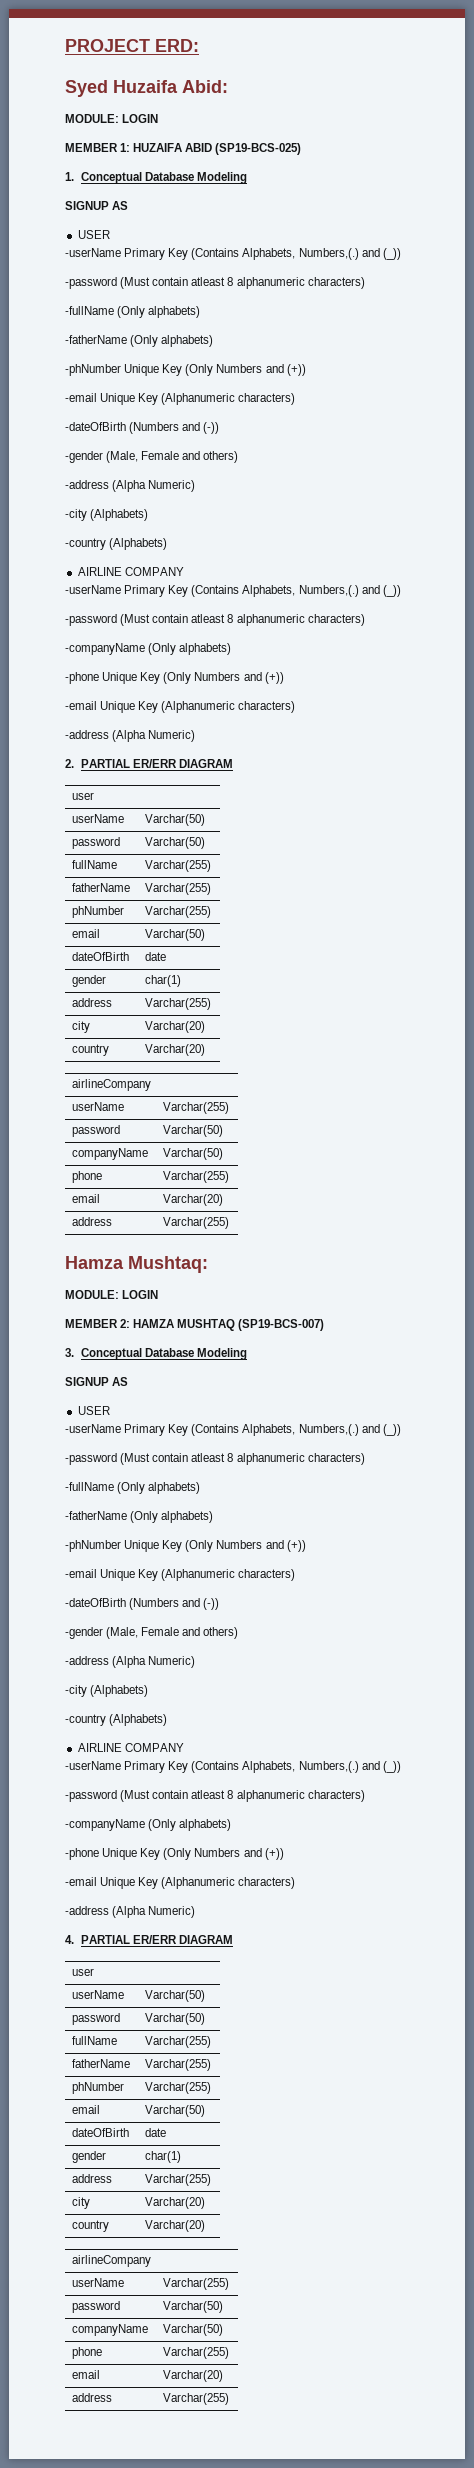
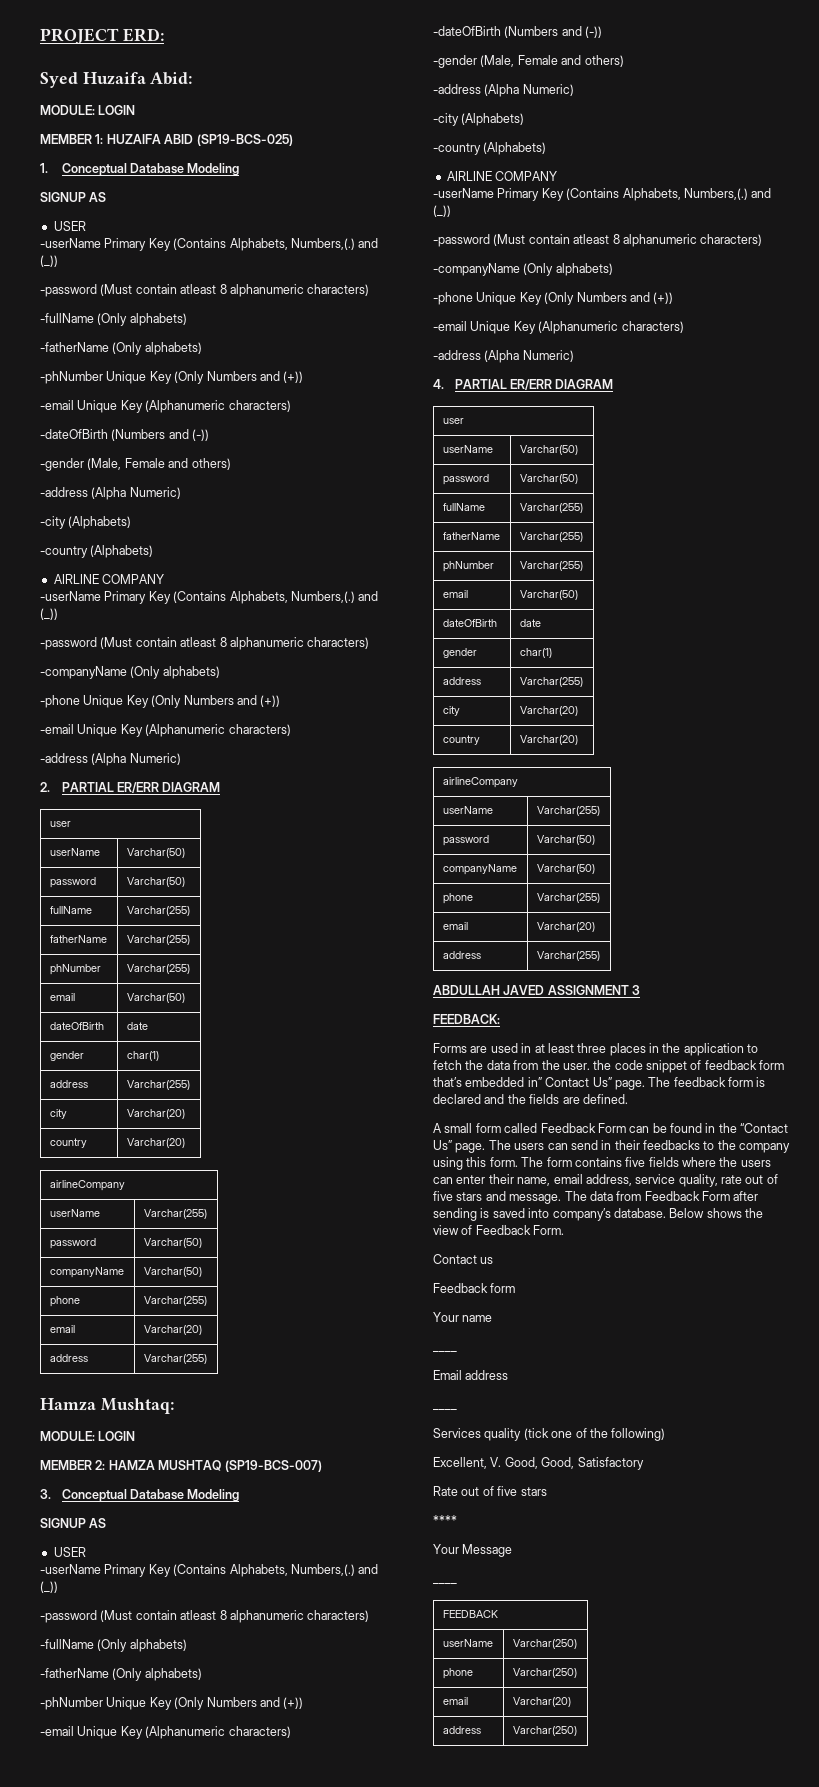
(230, 2399) none -> [433,985,641,995] [433,1014,500,1024] [433,1043,759,1056] [433,1060,785,1073] [433,1077,766,1090] [433,1094,628,1104] [433,1123,789,1133] [433,1140,791,1153] [433,1157,771,1170] [433,1174,778,1187] [433,1191,759,1204] [433,1208,763,1221] [433,1225,565,1235] [433,1254,494,1264] [433,1283,516,1293] [433,1312,493,1322] [433,1351,457,1352] [433,1370,509,1380] [433,1409,457,1410] [433,1428,666,1441] [433,1457,644,1470] [433,1486,547,1496] [433,1515,457,1525] [433,1544,513,1557] [433,1583,457,1584] [442,1610,498,1618] [442,1639,493,1647] [512,1639,577,1649] [442,1668,473,1679] [512,1668,577,1678] [442,1697,468,1705] [512,1697,571,1707] [442,1726,481,1734] [512,1726,577,1736] // ABDULLAH JAVED ASSIGNMENT 3 // FEEDBACK: // Forms are used in at least three places in the application to fetch the data from the user. the code snippet of feedback form that’s embedded in” Contact Us” page. The feedback form is declared and the fields are defined. // A small form called Feedback Form can be found in the “Contact Us” page. The users can send in their feedbacks to the company using this form. The form contains five fields where the users can enter their name, email address, service quality, rate out of five stars and message. The data from Feedback Form after sending is saved into company’s database. Below shows the view of Feedback Form. // Contact us // Feedback form // Your name // ____ // Email address // ____ // Services quality (tick one of the following) // Excellent, V. Good, Good, Satisfactory // Rate out of five stars // **** // Your Message // ____ // FEEDBACK // userName | Varchar(250) // phone | Varchar(250) // email | Varchar(20) // address | Varchar(250)

